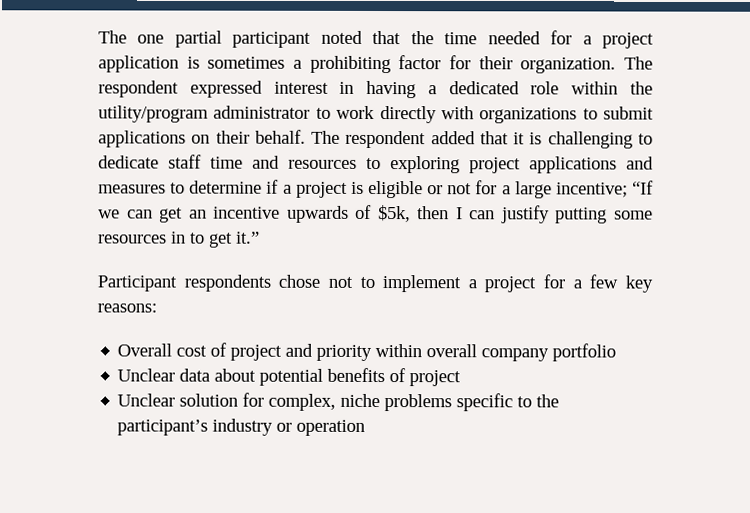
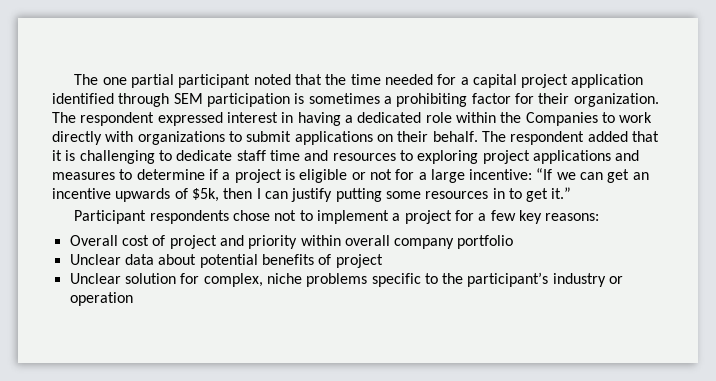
(592, 40) none -> [472,74,517,88] capital
(179, 64) none -> [52,93,290,107] identified through SEM participation
[98,105,311,123] utility/program administrator -> [525,112,598,126] Companies
[555,182,628,198] incentive; -> [469,169,533,180] incentive:

